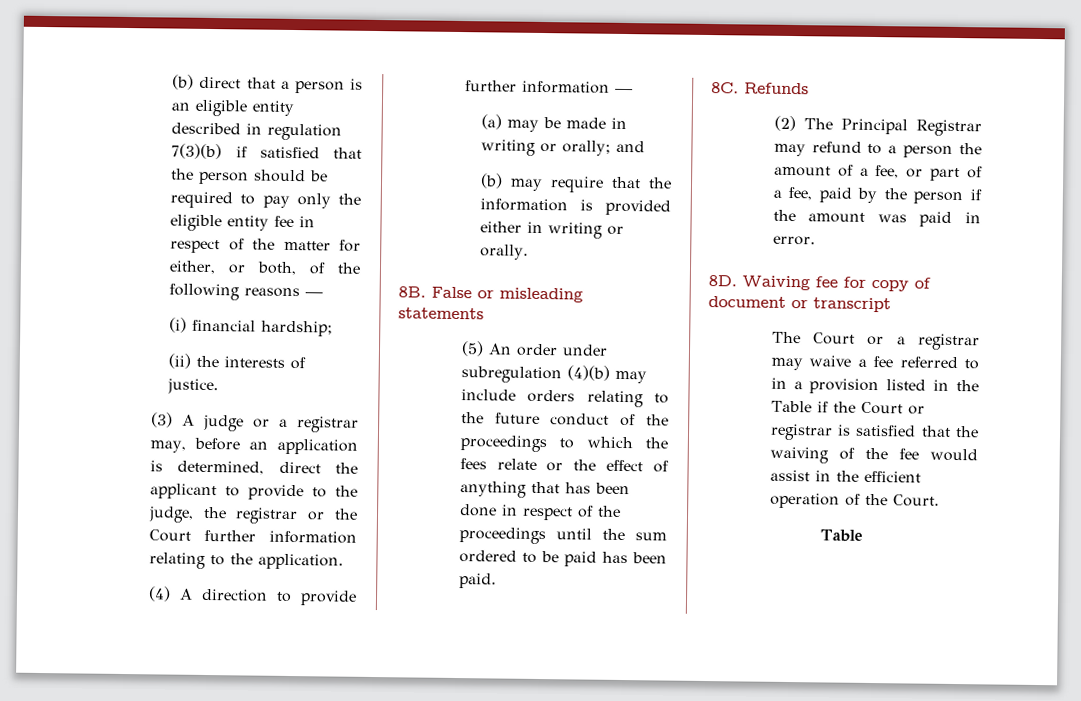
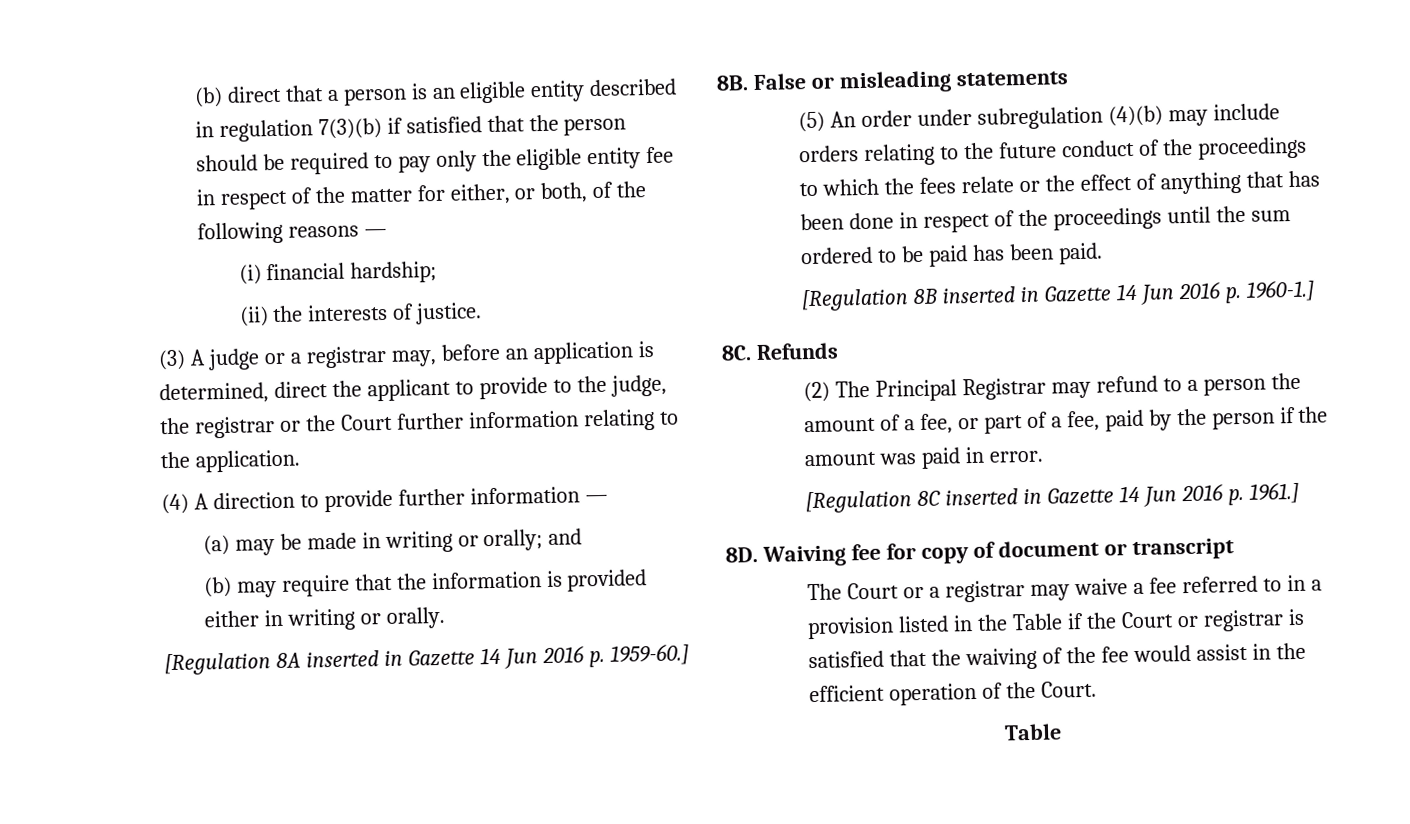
(530, 252) none -> [164,643,689,676] // [Regulation 8A inserted in Gazette 14 Jun 2016 p. 1959-60.]
(497, 581) none -> [801,279,1315,312] // [Regulation 8B inserted in Gazette 14 Jun 2016 p. 1960-1.]
(816, 240) none -> [805,481,1299,514] // [Regulation 8C inserted in Gazette 14 Jun 2016 p. 1961.]

